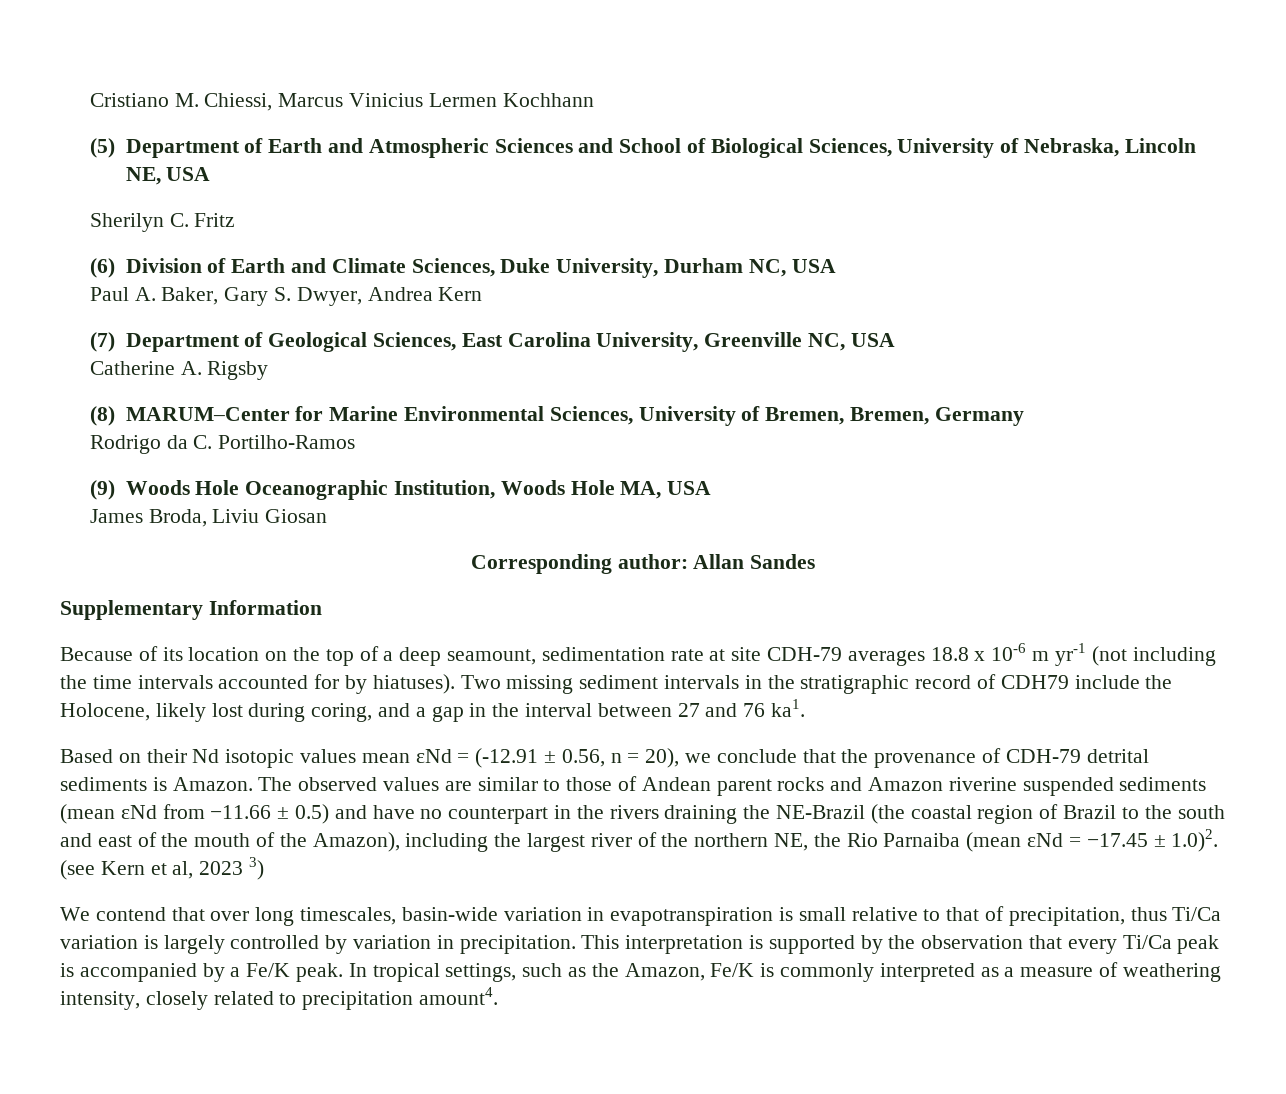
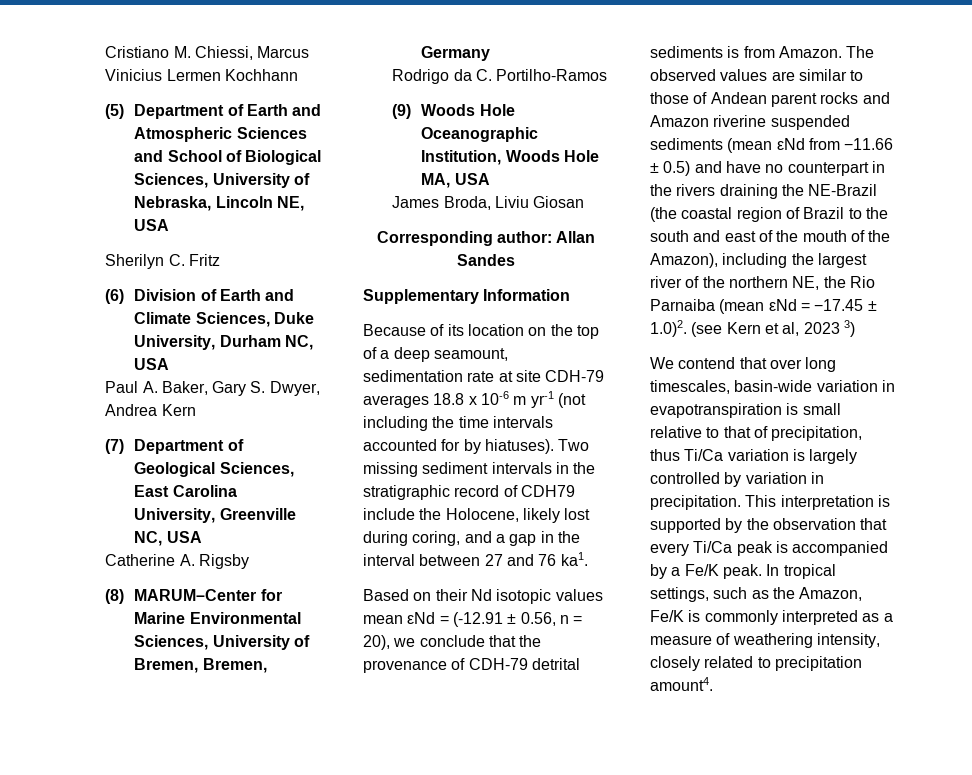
(167, 784) none -> [743,46,775,58] from

